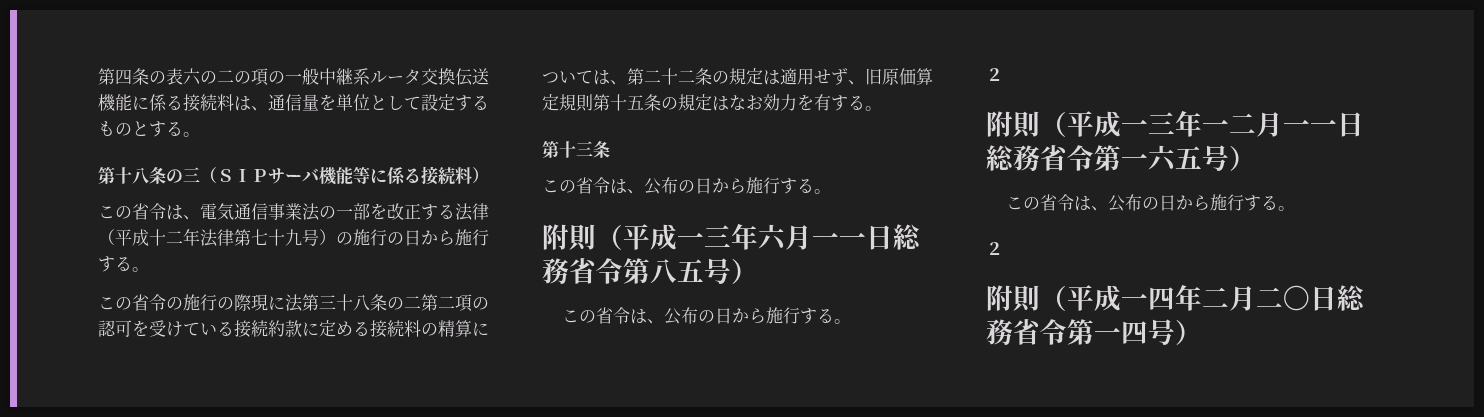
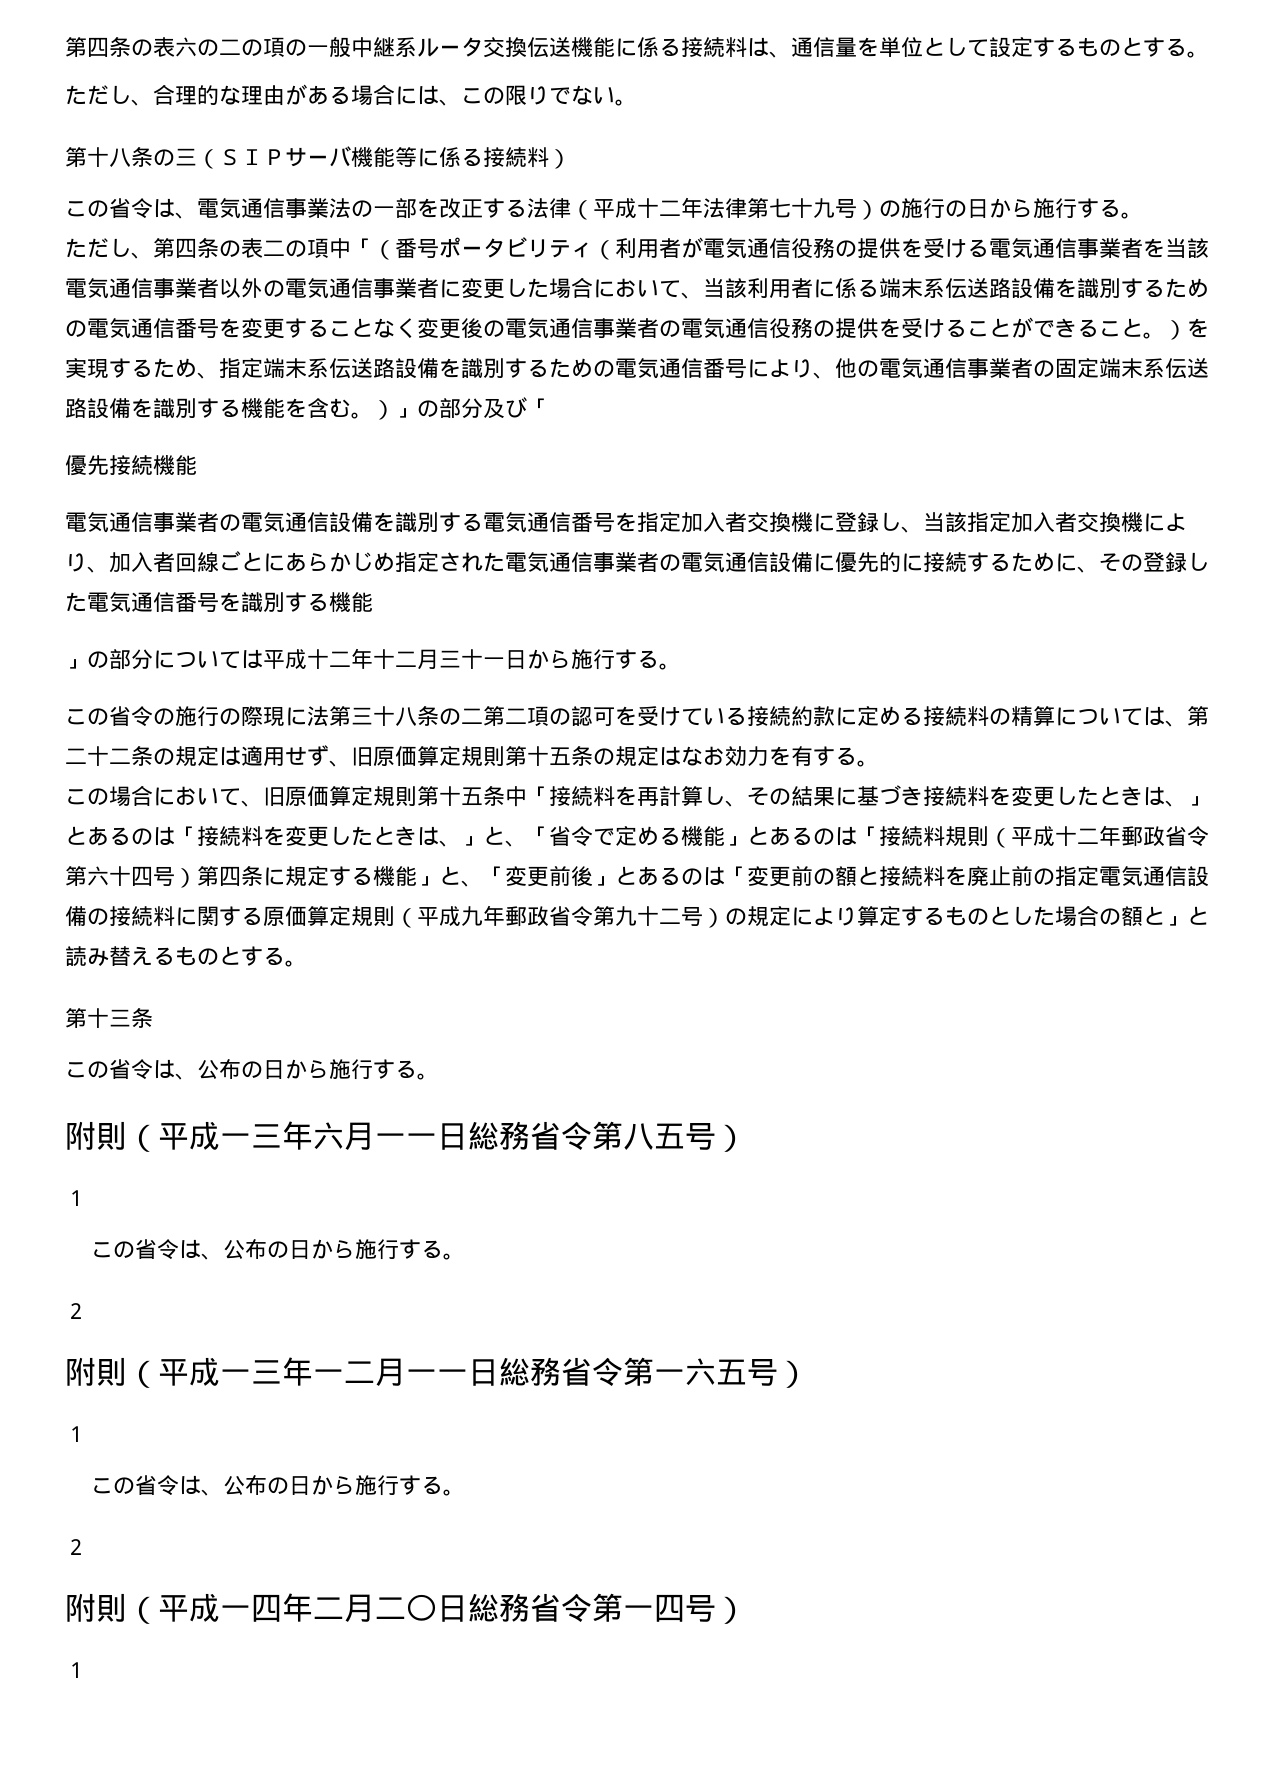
(200, 134) none -> [65,84,637,106] // ただし、合理的な理由がある場合には、この限りでない。
(149, 269) none -> [65,237,1209,260] [65,277,1209,299] [65,317,1209,340] [65,358,1209,379] [65,397,549,420] [65,455,197,476] [65,512,1187,533] [65,551,1209,573] [65,592,373,613] [65,648,681,670] // ただし、第四条の表二の項中「（番号ポータビリティ（利用者が電気通信役務の提供を受ける電気通信事業者を当該電気通信事業者以外の電気通信事業者に変更した場合において、当該利用者に係る端末系伝送路設備を識別するための電気通信番号を変更することなく変更後の電気通信事業者の電気通信役務の提供を受けることができること。）を実現するため、指定端末系伝送路設備を識別するための電気通信番号により、他の電気通信事業者の固定端末系伝送路設備を識別する機能を含む。）」の部分及び「 // 優先接続機能 // 電気通信事業者の電気通信設備を識別する電気通信番号を指定加入者交換機に登録し、当該指定加入者交換機により、加入者回線ごとにあらかじめ指定された電気通信事業者の電気通信設備に優先的に接続するために、その登録した電気通信番号を識別する機能 // 」の部分については平成十二年十二月三十一日から施行する。
(882, 108) none -> [65,785,1209,807] [65,825,1209,848] [65,865,1209,888] [65,905,1209,928] [65,946,307,967] // この場合において、旧原価算定規則第十五条中「接続料を再計算し、その結果に基づき接続料を変更したときは、」とあるのは「接続料を変更したときは、」と、「省令で定める機能」とあるのは「接続料規則（平成十二年郵政省令第六十四号）第四条に規定する機能」と、「変更前後」とあるのは「変更前の額と接続料を廃止前の指定電気通信設備の接続料に関する原価算定規則（平成九年郵政省令第九十二号）の規定により算定するものとした場合の額と」と読み替えるものとする。
(758, 271) none -> [65,1190,87,1206] // １
(1256, 158) none -> [65,1426,87,1442] // １
(1202, 332) none -> [65,1662,87,1678] // １

